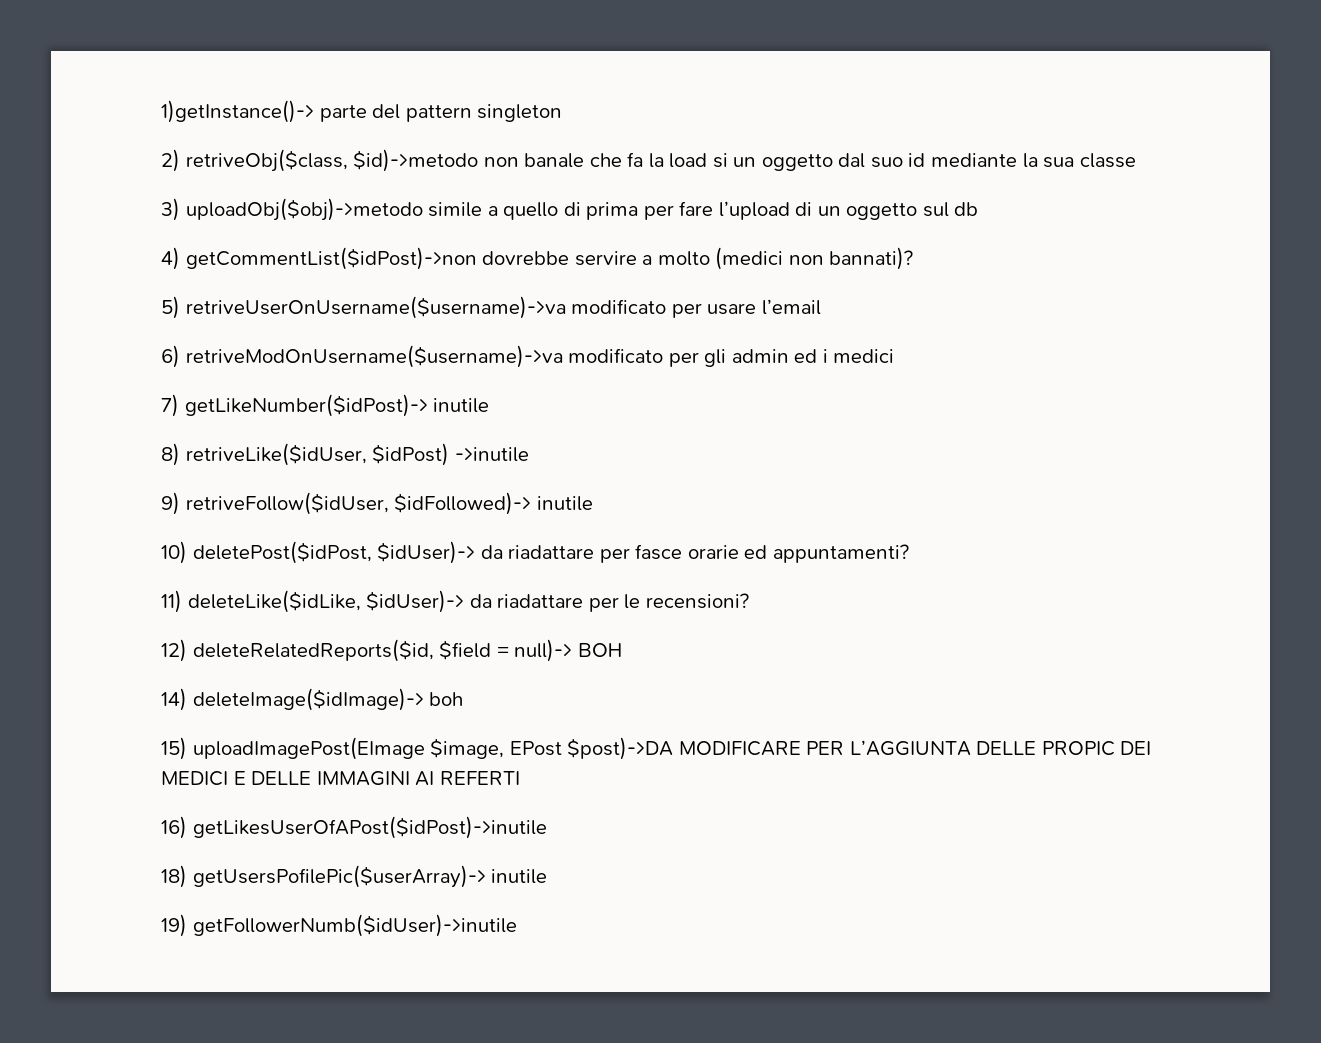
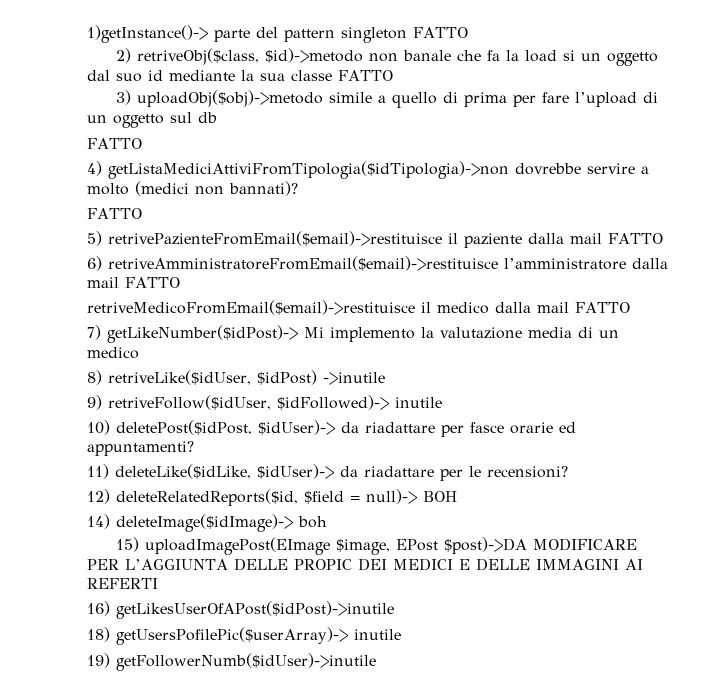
(563, 113) none -> [413,27,468,38] FATTO
(1136, 160) none -> [338,70,393,81] FATTO
(979, 209) none -> [87,138,142,149] // FATTO
[185,247,477,270] getCommentList($idPost)->non -> [108,161,509,179] getListaMediciAttiviFromTipologia($idTipologia)->non
(914, 258) none -> [87,208,142,219] // FATTO
[185,296,821,319] [161,345,895,368] [161,394,490,417] retriveUserOnUsername($username)->va modificato per usare l’email // 6) retriveModOnUsername($username)->va modificato per gli admin ed i medici // 7) getLikeNumber($idPost)-> inutile -> [108,231,663,248] [87,256,668,271] [87,277,180,288] [87,300,630,315] [87,325,619,343] [87,347,139,359] retrivePazienteFromEmail($email)->restituisce il paziente dalla mail FATTO // 6) retriveAmministratoreFromEmail($email)->restituisce l’amministratore dalla mail FATTO // retriveMedicoFromEmail($email)->restituisce il medico dalla mail FATTO // 7) getLikeNumber($idPost)-> Mi implemento la valutazione media di un medico

